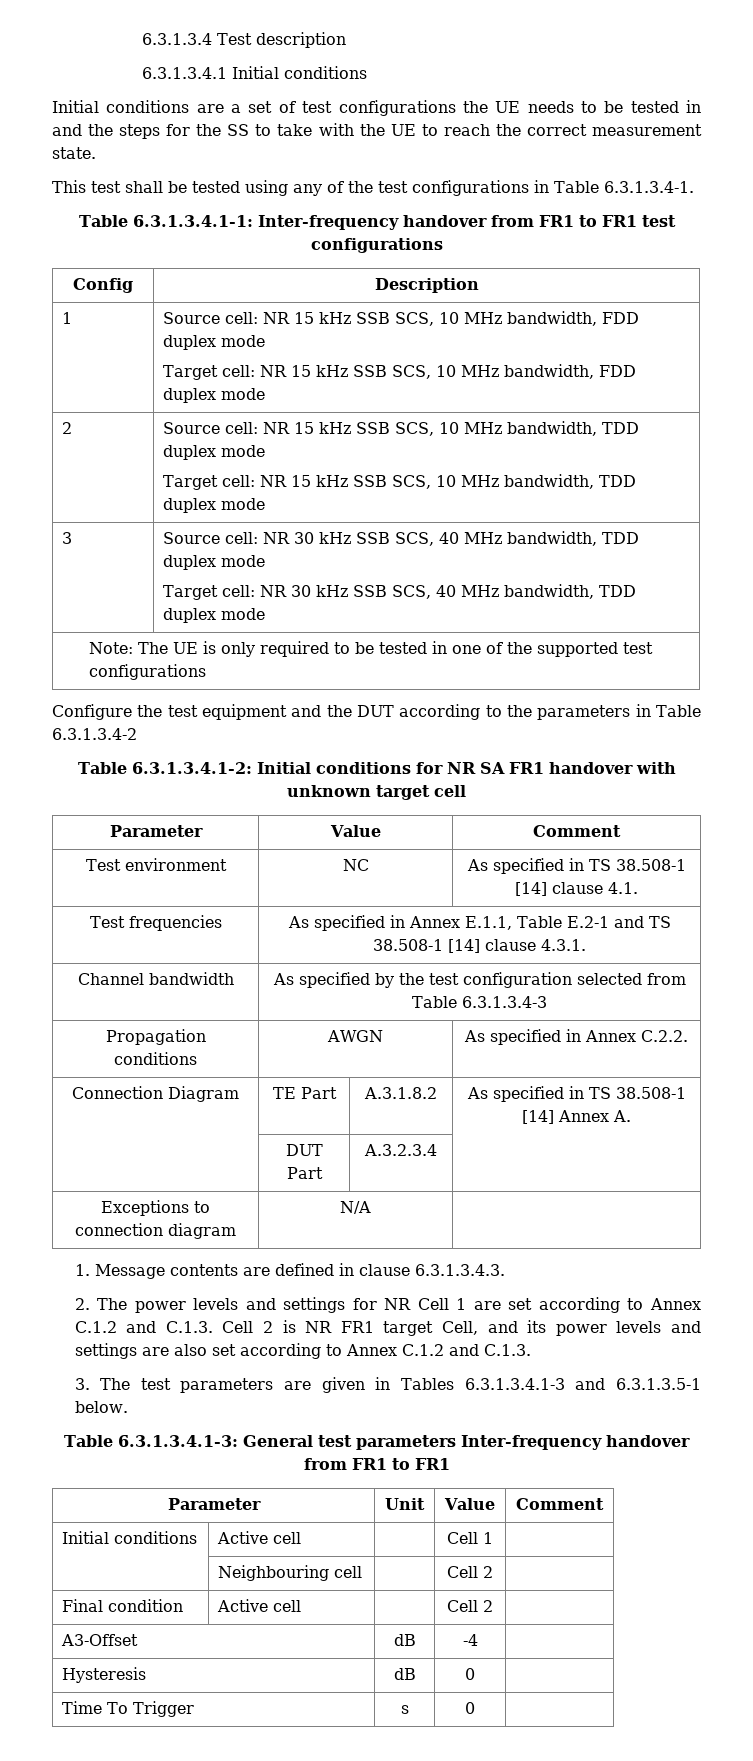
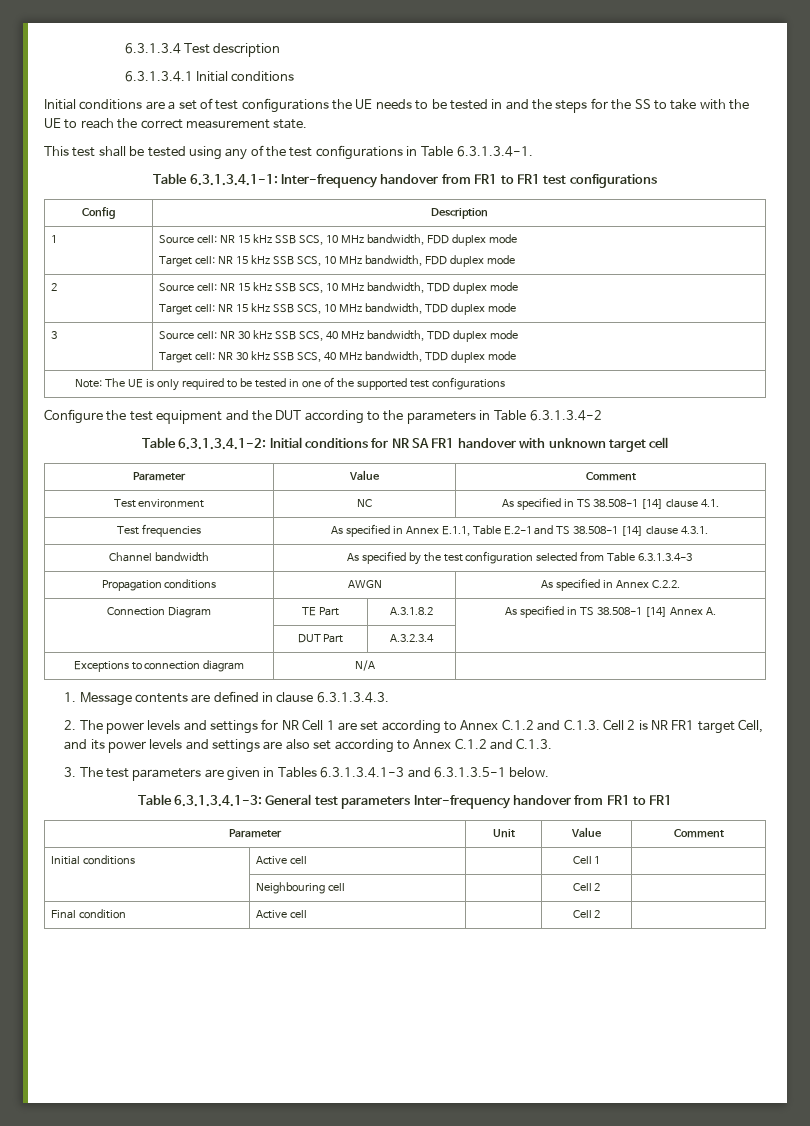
[61,1634,139,1646] [393,1634,416,1646] [462,1634,478,1646] [62,1667,147,1683] [393,1668,416,1680] [465,1668,475,1680] [62,1701,195,1717] [400,1705,409,1714] [465,1702,475,1714] // A3-Offset | dB | -4 | // Hysteresis | dB | 0 | // Time To Trigger | s | 0 | -> (601, 914) none

